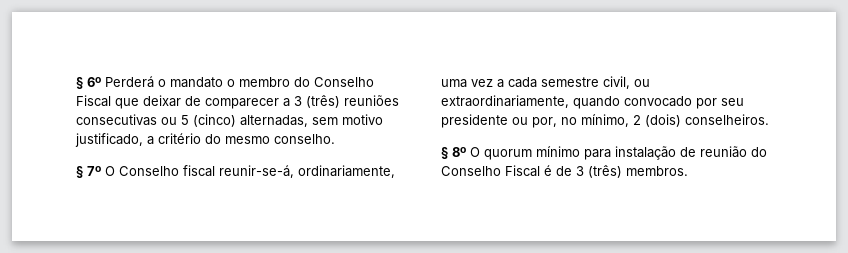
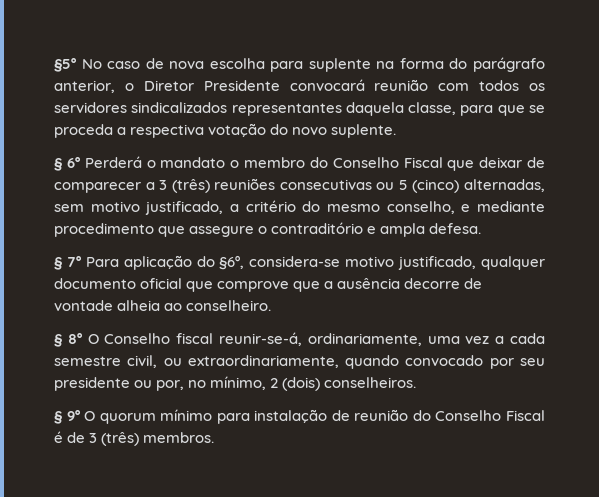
(76, 83) none -> [54,57,546,72] [54,79,545,93] [54,102,545,116] [54,123,397,138] §5º No caso de nova escolha para suplente na forma do parágrafo anterior, o Diretor Presidente convocará reunião com todos os servidores sindicalizados representantes daquela classe, para que se proceda a respectiva votação do novo suplente. //
[274,134,335,144] [76,166,101,178] conselho. // § 7º -> [386,201,545,214] [54,222,482,237] [54,255,546,270] [54,278,483,292] [54,300,272,311] [54,333,83,347] conselho, e mediante procedimento que assegure o contraditório e ampla defesa. // § 7º Para aplicação do §6º, considera-se motivo justificado, qualquer documento oficial que comprove que a ausência decorre de vontade alheia ao conselheiro. // § 8º
[452,147,466,157] 8º -> [66,410,81,421] 9º

